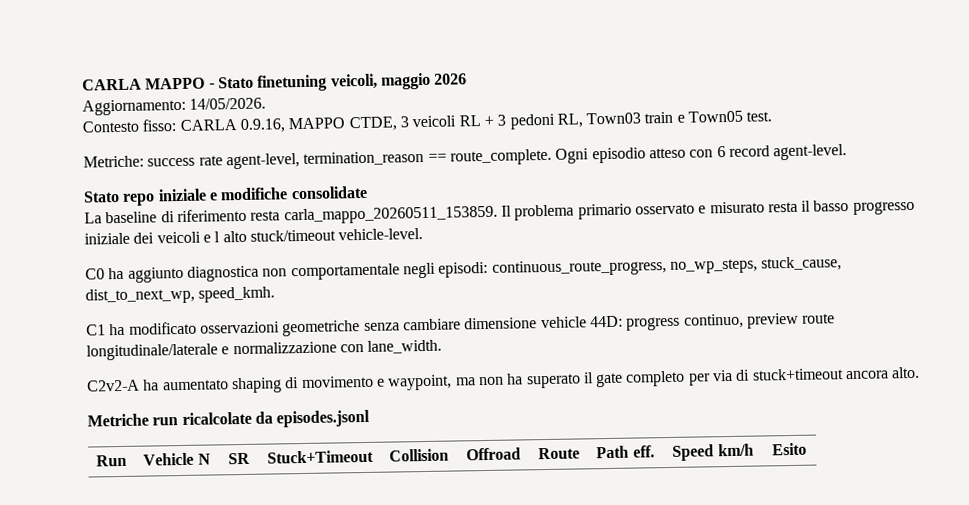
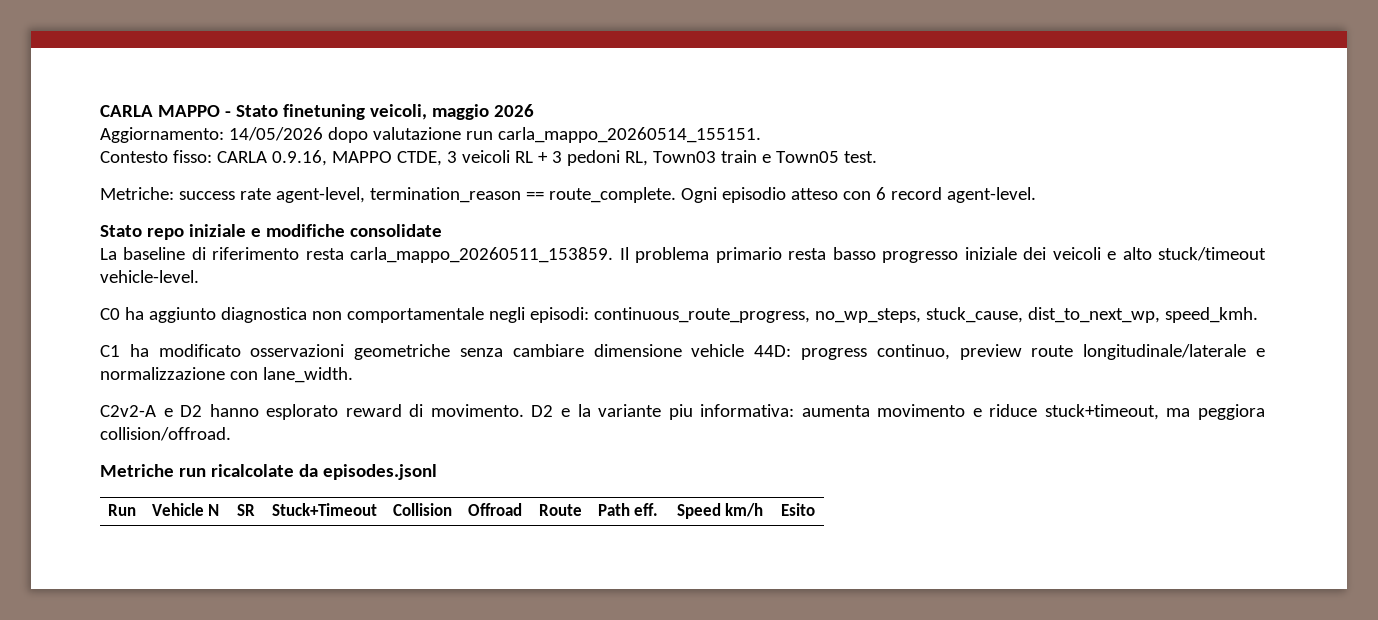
[189,97,267,110] 14/05/2026. -> [228,127,761,143] 14/05/2026 dopo valutazione run carla_mappo_20260514_155151.
[634,200,812,215] osservato e misurato resta il -> [788,248,827,260] resta
[214,231,221,243] l -> (1117, 255) none
[143,366,921,394] ha aumentato shaping di movimento e waypoint, ma non ha superato il gate completo per via di stuck+timeout ancora alto. -> [163,404,1265,420] [100,427,231,441] e D2 hanno esplorato reward di movimento. D2 e la variante piu informativa: aumenta movimento e riduce stuck+timeout, ma peggiora collision/offroad.

